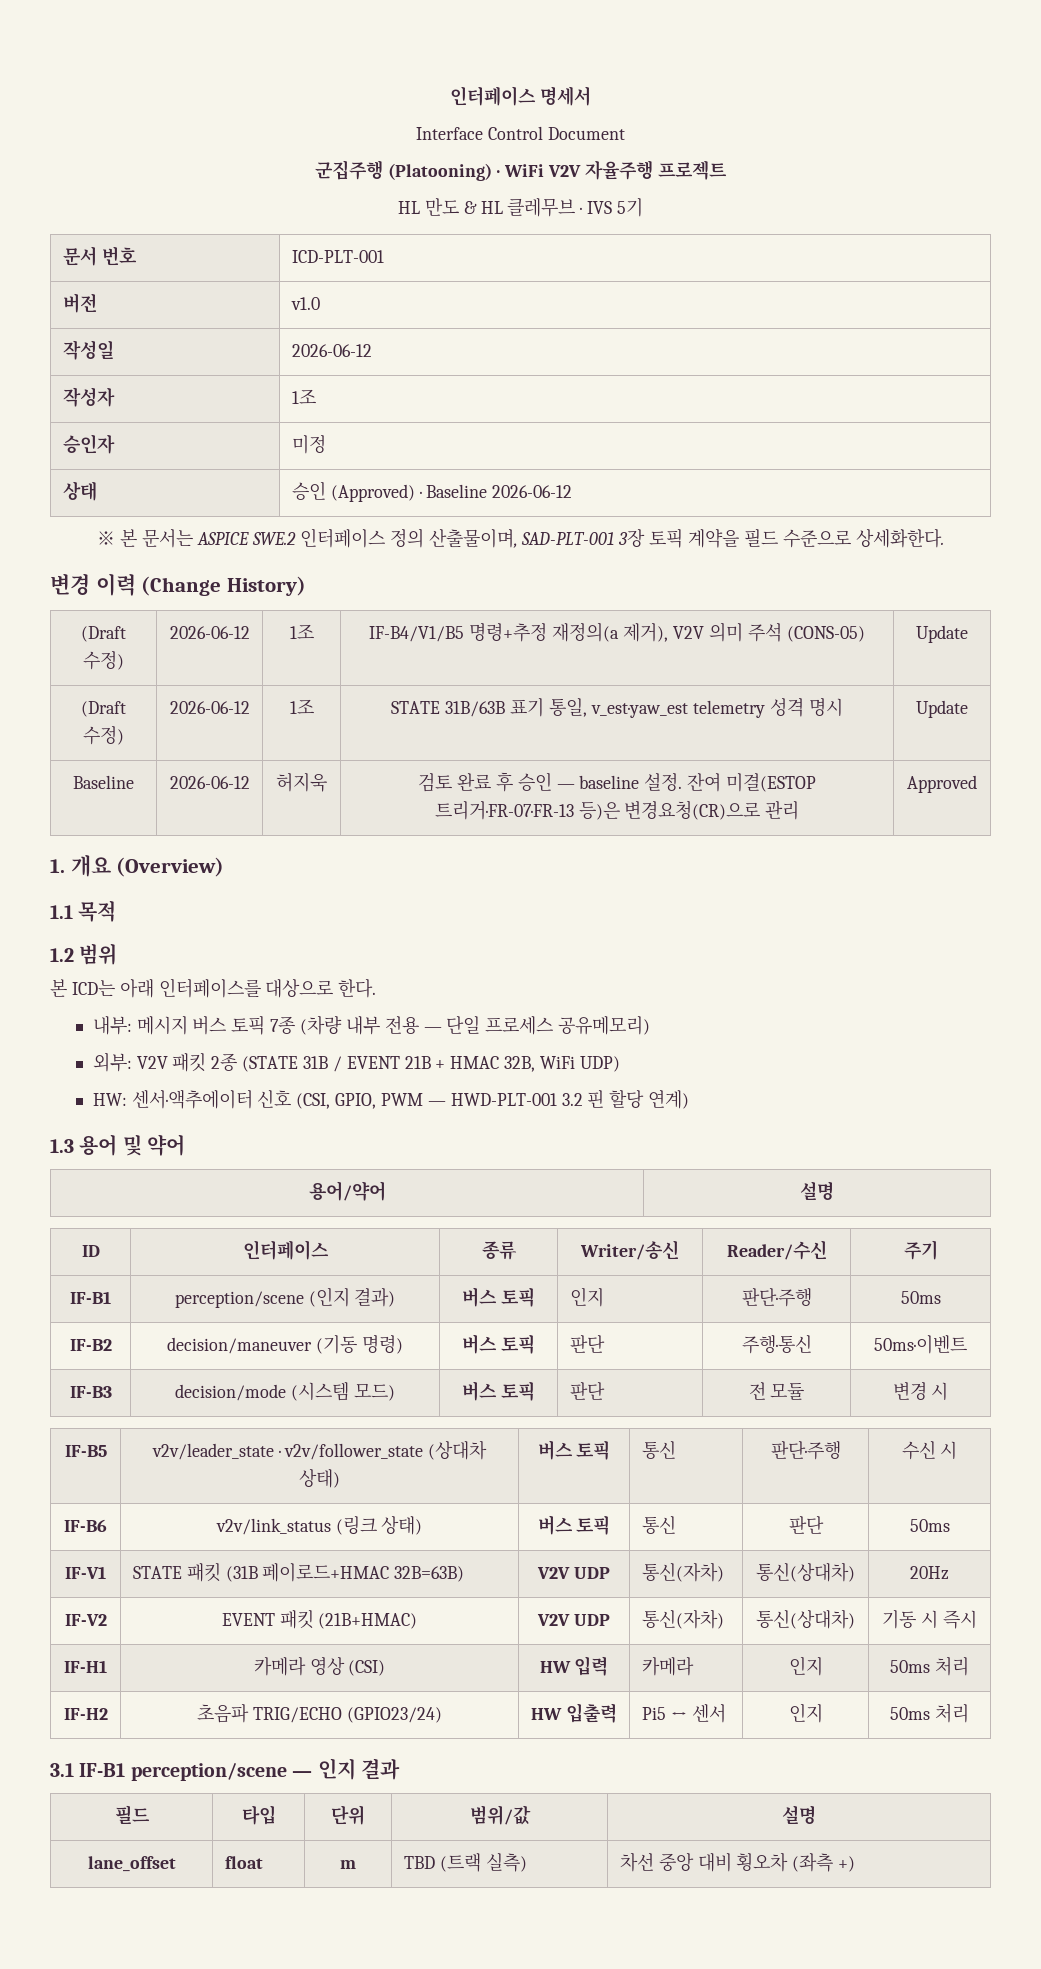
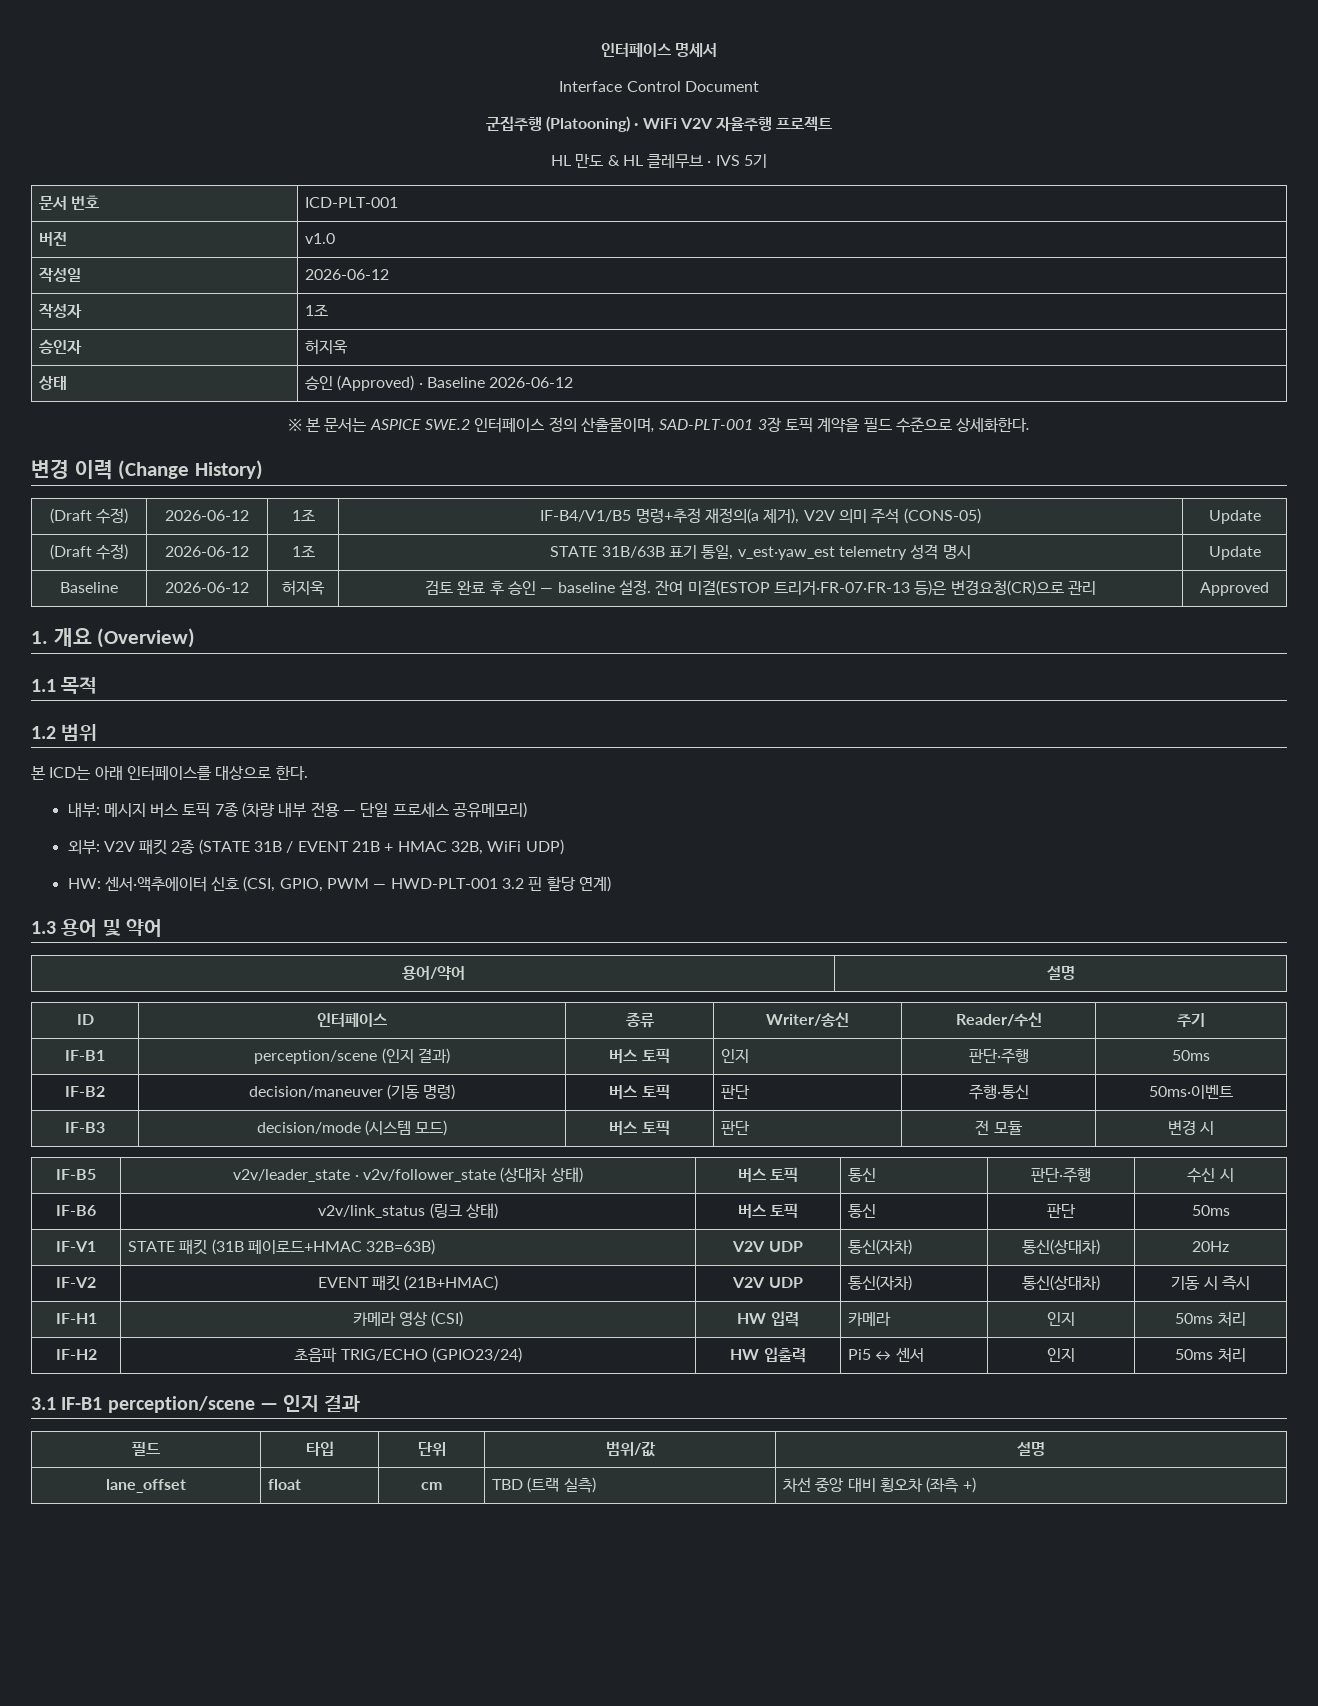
[291,435,326,454] 미정 -> [304,339,348,355] 허지욱
[340,1860,356,1869] m -> [421,1482,442,1490] cm

